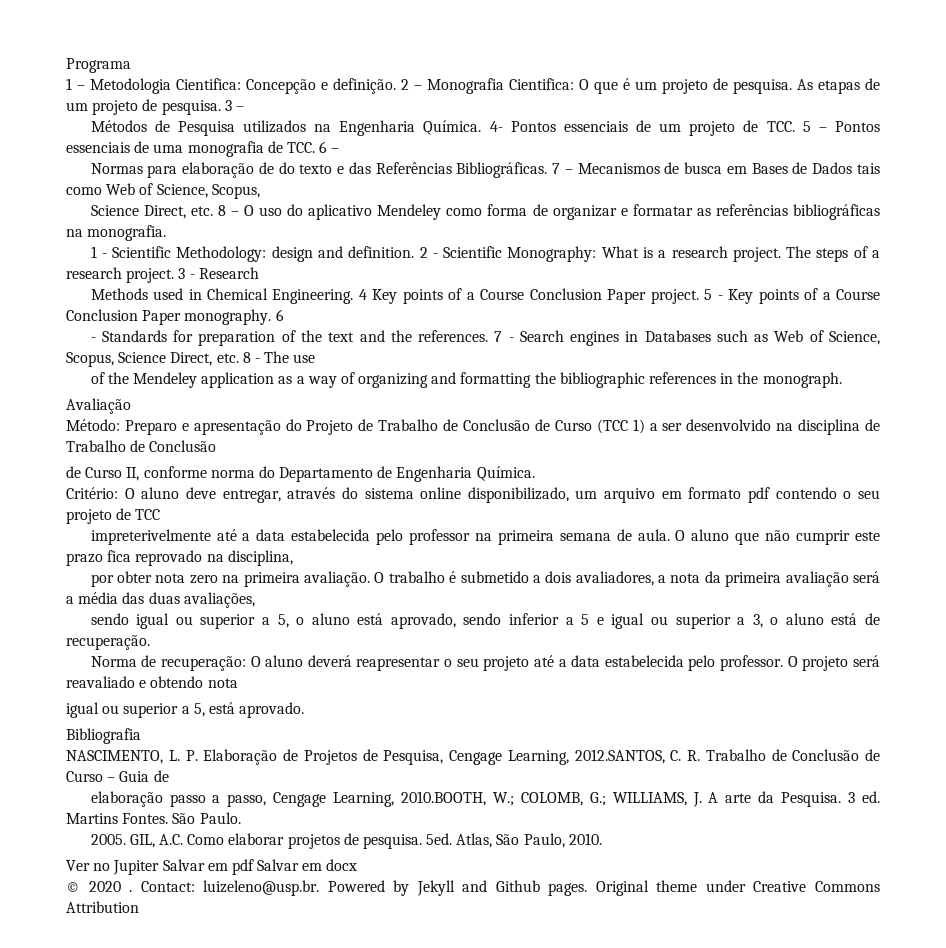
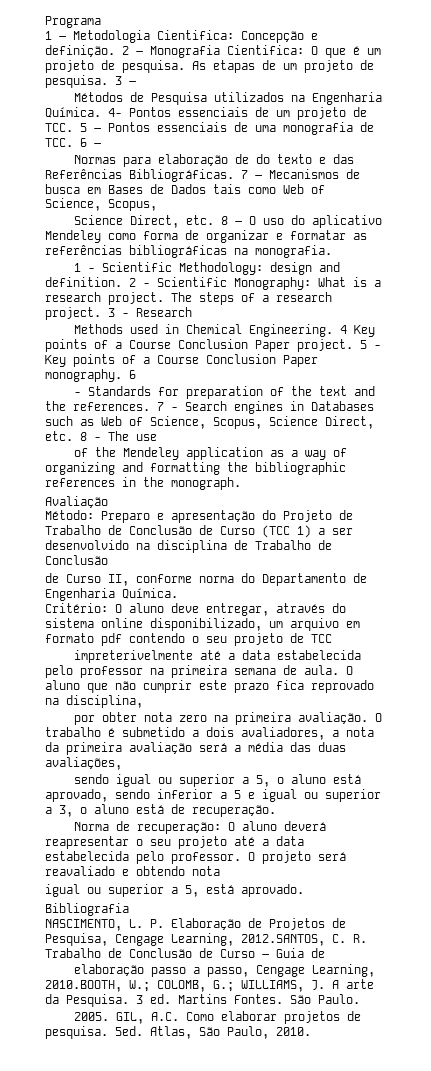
[66,859,358,875] [66,880,880,896] [66,901,139,913] // Ver no Jupiter Salvar em pdf Salvar em docx // © 2020 . Contact: luizeleno@usp.br. Powered by Jekyll and Github pages. Original theme under Creative Commons Attribution -> (311, 1031) none

